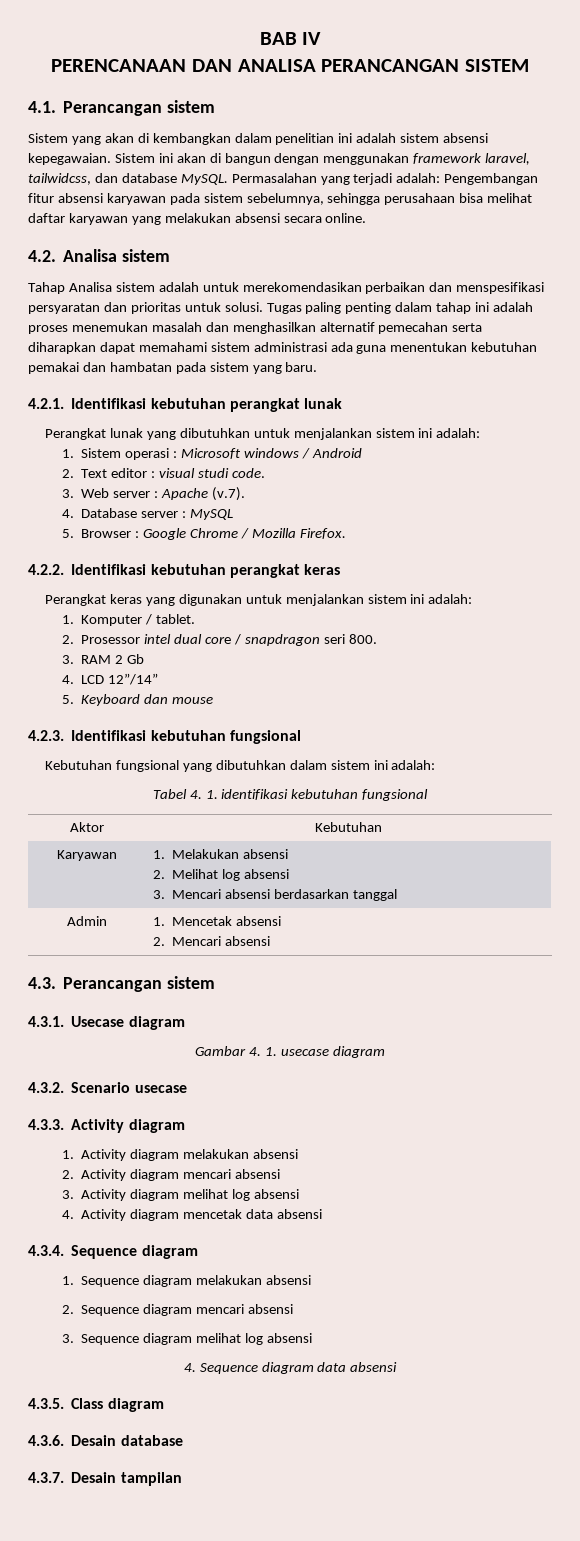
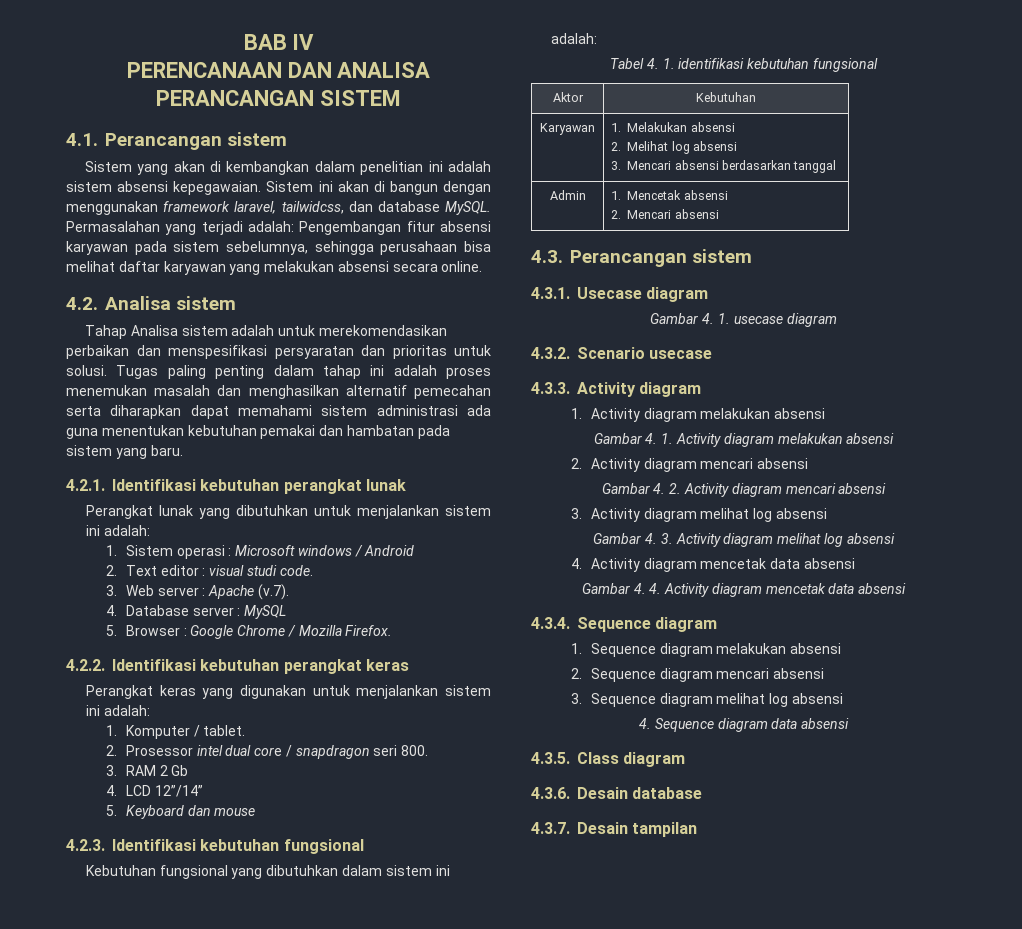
[62,1169,281,1181] [62,1189,299,1201] [62,1209,322,1221] // 2. Activity diagram mencari absensi // 3. Activity diagram melihat log absensi // 4. Activity diagram mencetak data absensi -> [593,433,895,447] [570,458,809,472] [601,483,887,497] [570,508,827,522] [593,533,895,547] [570,558,855,572] [581,583,907,597] // Gambar 4. 1. Activity diagram melakukan absensi // 2. Activity diagram mencari absensi // Gambar 4. 2. Activity diagram mencari absensi // 3. Activity diagram melihat log absensi // Gambar 4. 3. Activity diagram melihat log absensi // 4. Activity diagram mencetak data absensi // Gambar 4. 4. Activity diagram mencetak data absensi

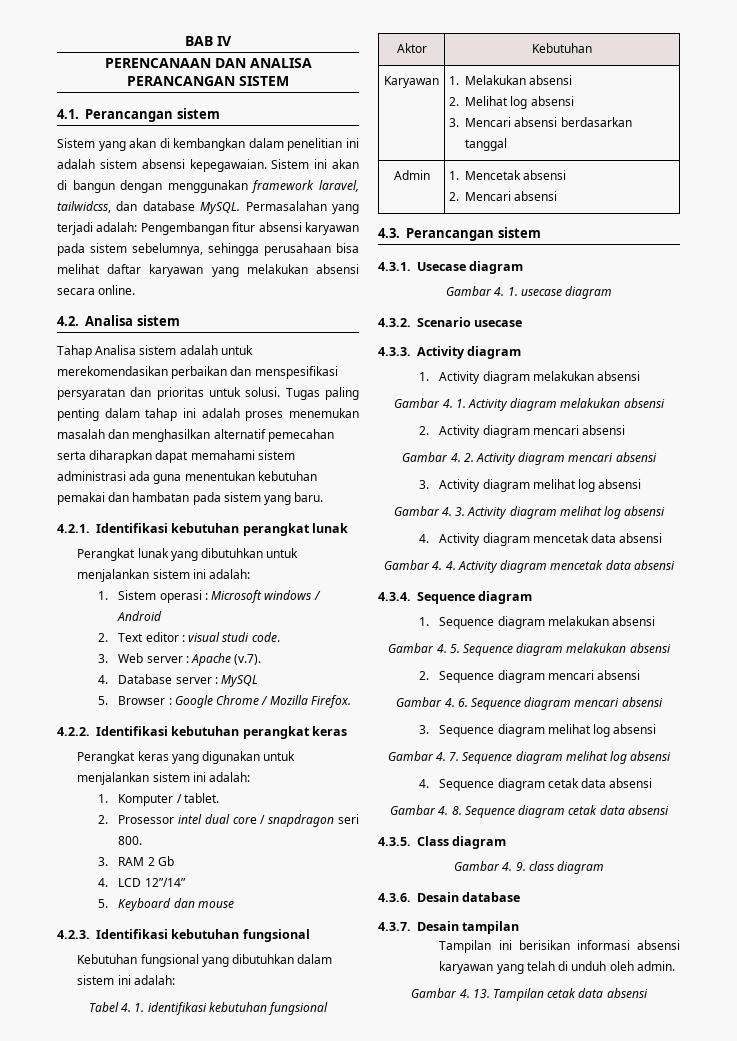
(842, 648) none -> [388,643,671,656] // Gambar 4. 5. Sequence diagram melakukan absensi
(825, 673) none -> [396,697,663,710] // Gambar 4. 6. Sequence diagram mencari absensi
[638,718,768,732] 4. Sequence diagram -> [387,751,672,764] [418,778,653,791] [390,805,598,818] Gambar 4. 7. Sequence diagram melihat log absensi // 4. Sequence diagram cetak data absensi // Gambar 4. 8. Sequence diagram cetak
(686, 759) none -> [454,861,604,874] // Gambar 4. 9. class diagram
(698, 829) none -> [439,940,680,953] [439,961,675,974] [411,988,648,1001] // Tampilan ini berisikan informasi absensi karyawan yang telah di unduh oleh admin. // Gambar 4. 13. Tampilan cetak data absensi

